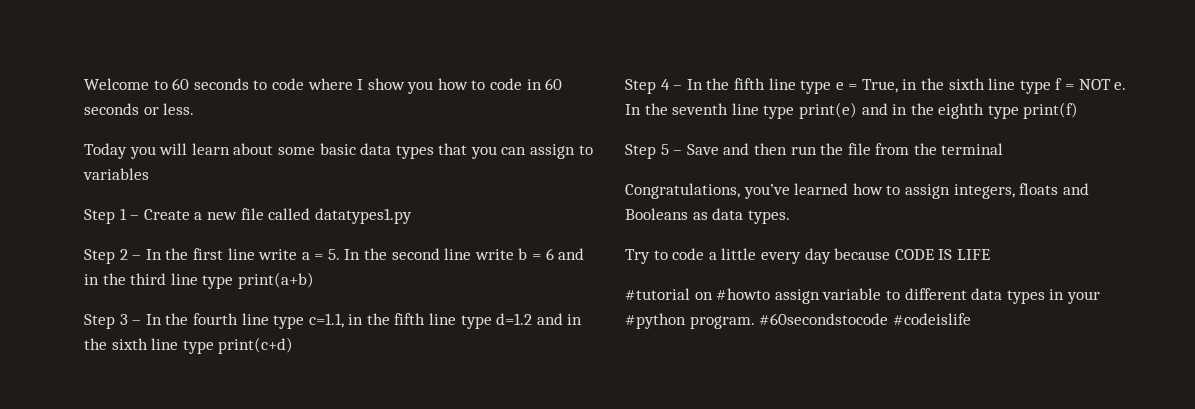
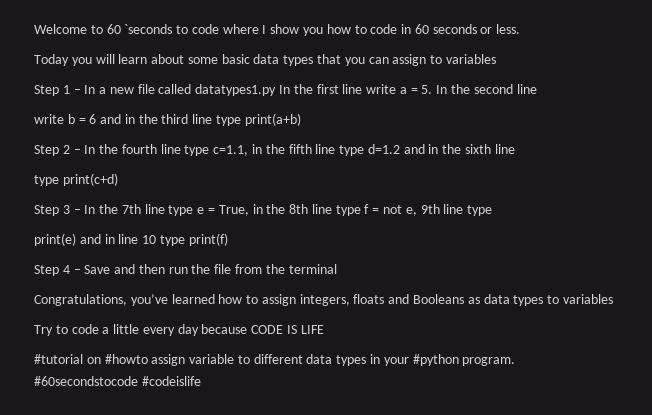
[193,78,249,90] seconds -> [124,24,173,34] `seconds
[143,209,190,220] Create -> [84,85,96,94] In
[84,249,142,264] // Step 2 – -> (277, 90) none
(472, 254) none -> (537, 89) //
[119,314,128,325] 3 -> [62,145,70,154] 2
(179, 344) none -> (515, 149) //
[660,78,765,90] 4 – In the fifth -> [62,204,141,214] 3 – In the 7th
[948,78,985,90] sixth -> [289,204,309,214] 8th
[1078,79,1127,90] [625,103,795,119] NOT e. In the seventh line type -> [383,204,493,216] not e, 9th line type //
[910,103,985,119] the eighth -> [118,234,157,244] line 10
[660,144,669,155] 5 -> [62,265,70,274] 4
[747,210,790,224] types. -> [513,294,613,306] types to variables

